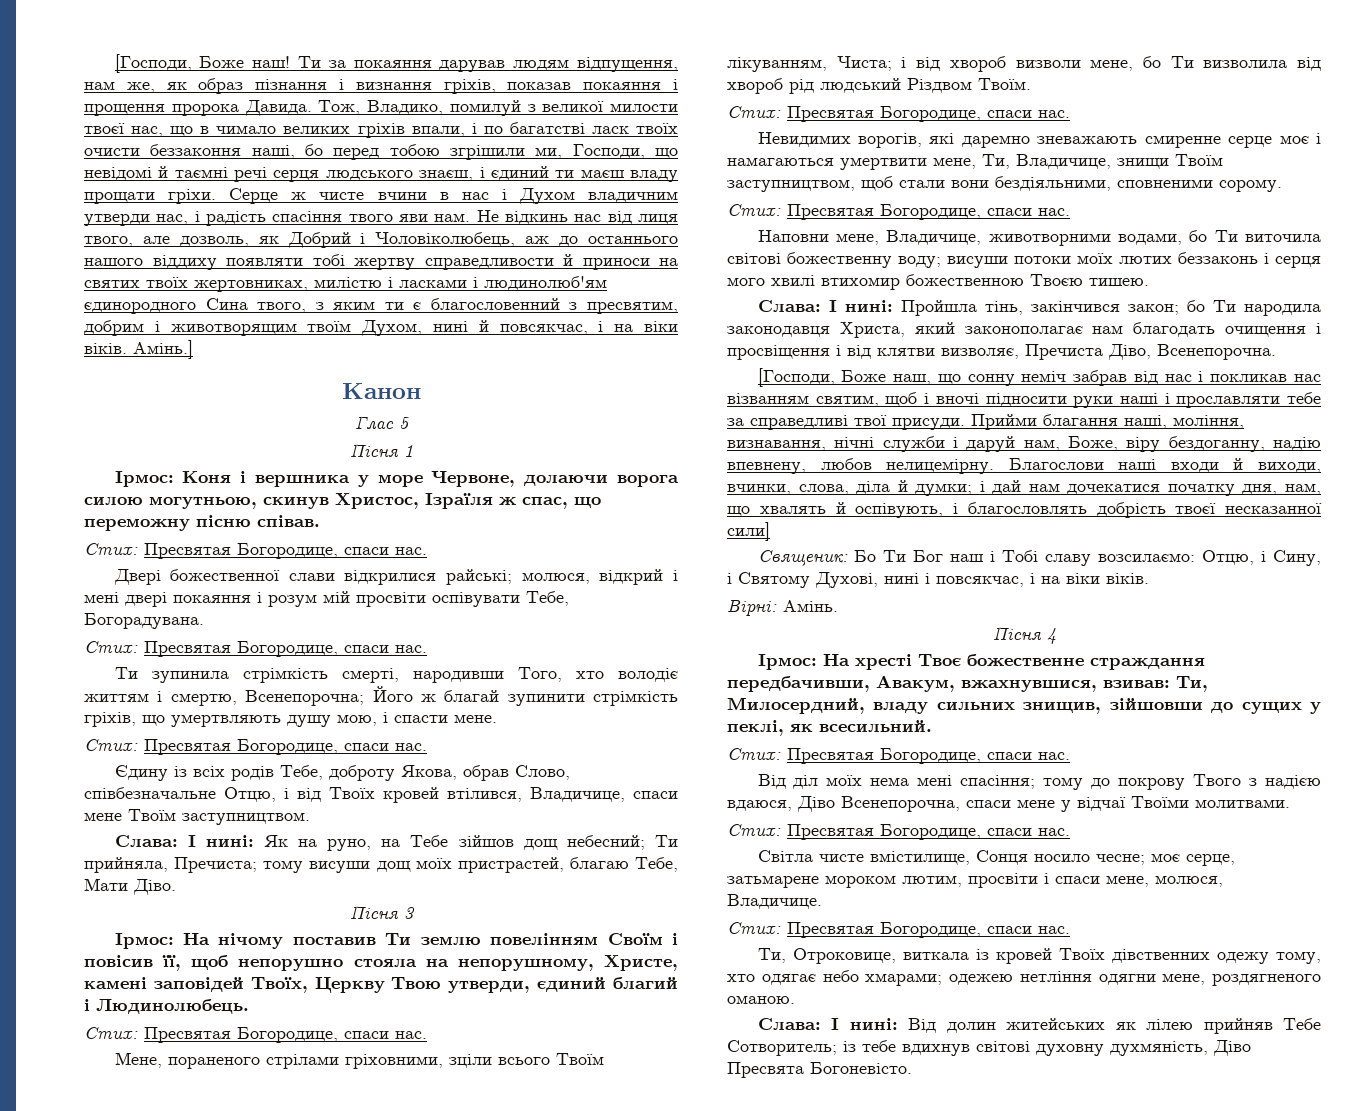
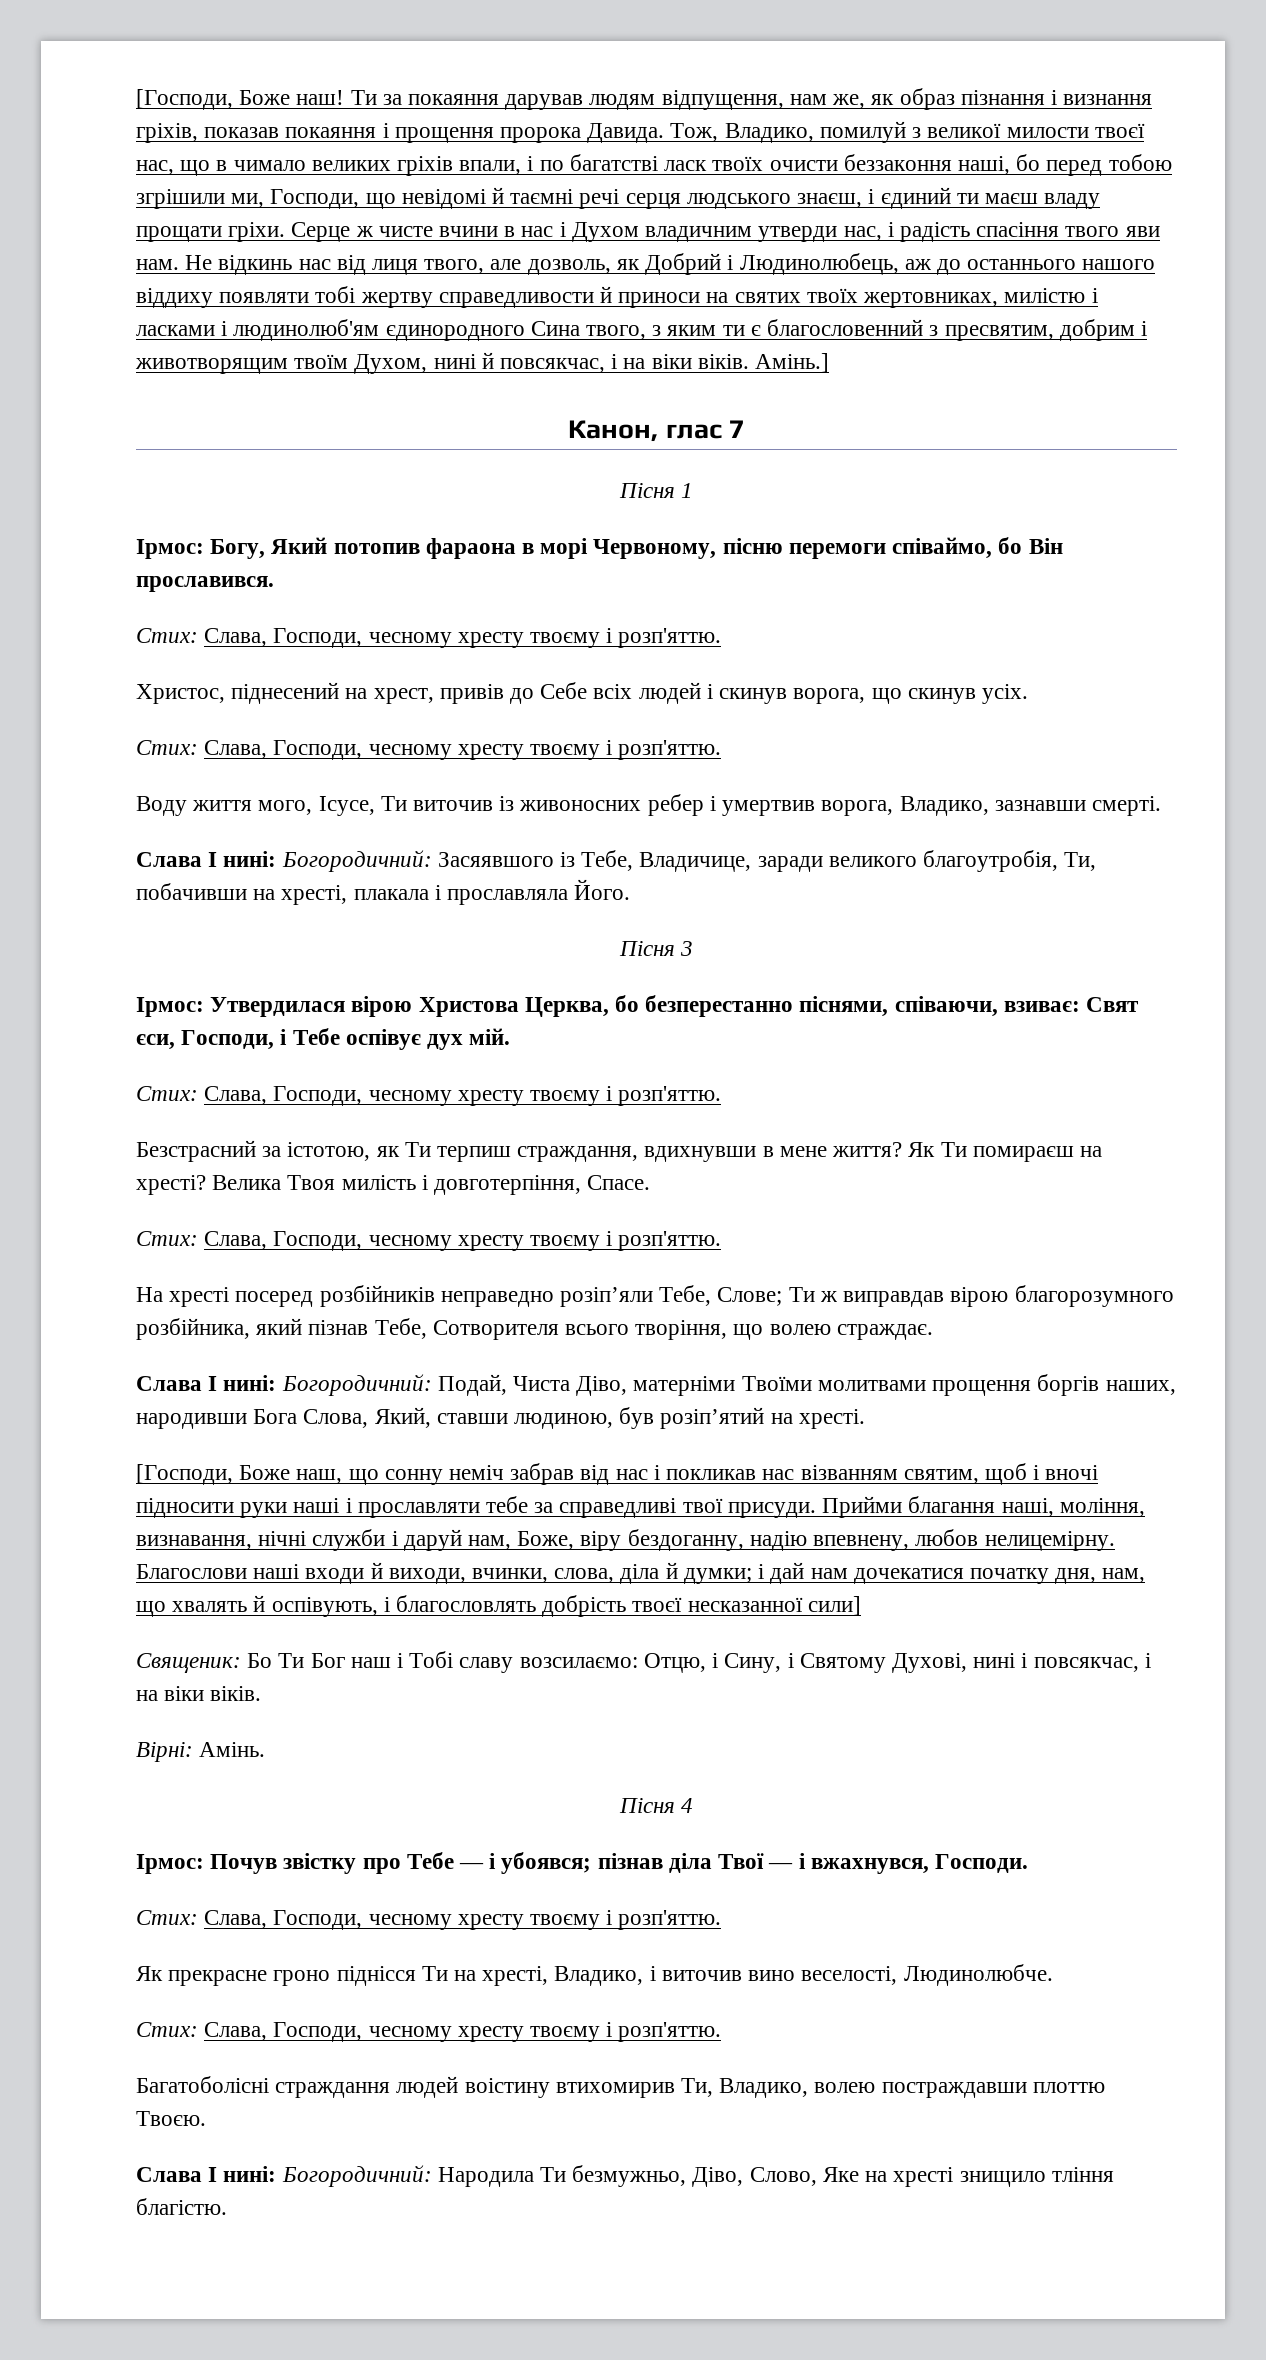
[375,232,516,247] Чоловіколюбець, -> [739,253,899,275] Людинолюбець,
[341,383,421,399] [354,416,410,430] Канон // Глас 5 -> [568,420,745,442] Канон, глас 7
[182,470,679,487] [84,493,601,509] [84,515,320,531] [84,543,427,559] [113,569,678,585] [84,591,569,607] [84,613,204,629] [84,641,427,657] [114,667,678,683] [84,686,678,706] [84,712,497,727] [84,739,427,755] [114,765,570,781] [84,787,678,803] [84,809,310,825] [114,835,678,851] [84,857,678,873] [84,878,176,895] [349,905,415,919] [114,932,678,949] [84,955,679,971] [84,977,678,993] [84,999,249,1014] [84,1027,427,1043] [114,1052,604,1069] [727,56,1321,72] [727,78,1031,94] [727,106,1070,122] [757,132,1321,148] [727,154,1223,170] [727,176,1282,192] [727,204,1070,220] [757,230,1321,246] [727,252,1321,268] [727,274,1149,290] [757,300,1321,316] [727,322,1321,338] [727,344,1276,360] Коня і вершника у море Червоне, долаючи ворога силою могутньою, скинув Христос, Ізраїля ж спас, що переможну пісню співав. // Стих: Пресвятая Богородице, спаси нас. // Двері божественної слави відкрилися райські; молюся, відкрий і мені двері покаяння і розум мій просвіти оспівувати Тебе, Богорадувана. // Стих: Пресвятая Богородице, спаси нас. // Ти зупинила стрімкість смерті, народивши Того, хто володіє життям і смертю, Всенепорочна; Його ж благай зупинити стрімкість гріхів, що умертвляють душу мою, і спасти мене. // Стих: Пресвятая Богородице, спаси нас. // Єдину із всіх родів Тебе, доброту Якова, обрав Слово, співбезначальне Отцю, і від Твоїх кровей втілився, Владичице, спаси мене Твоїм заступництвом. // Слава: І нині: Як на руно, на Тебе зійшов дощ небесний; Ти прийняла, Пречиста; тому висуши дощ моїх пристрастей, благаю Тебе, Мати Діво. // Пісня 3 // Ірмос: На нічому поставив Ти землю повелінням Своїм і повісив її, щоб непорушно стояла на непорушному, Христе, камені заповідей Твоїх, Церкву Твою утверди, єдиний благий і Людинолюбець. // Стих: Пресвятая Богородице, спаси нас. // Мене, пораненого стрілами гріховними, зціли всього Твоїм лікуванням, Чиста; і від хвороб визволи мене, бо Ти визволила від хвороб рід людський Різдвом Твоїм. // Стих: Пресвятая Богородице, спаси нас. // Невидимих ворогів, які даремно зневажають смиренне серце моє і намагаються умертвити мене, Ти, Владичице, знищи Твоїм заступництвом, щоб стали вони бездіяльними, сповненими сорому. // Стих: Пресвятая Богородице, спаси нас. // Наповни мене, Владичице, животворними водами, бо Ти виточила світові божественну воду; висуши потоки моїх лютих беззаконь і серця мого хвилі втихомир божественною Твоєю тишею. // Слава: І нині: Пройшла тінь, закінчився закон; бо Ти народила законодавця Христа, який законополагає нам благодать очищення і просвіщення і від клятви визволяє, Пречиста Діво, Всенепорочна. -> [210,537,1063,559] [136,576,274,592] [136,628,722,648] [136,682,1028,704] [136,740,722,760] [136,794,1161,816] [136,850,1097,872] [136,879,631,905] [618,941,694,956] [136,995,1140,1017] [136,1028,511,1050] [136,1086,722,1106] [136,1140,1102,1162] [136,1175,651,1195] [136,1231,722,1251] [136,1285,1174,1307] [136,1318,933,1340] [136,1374,1176,1396] [136,1407,865,1429] Богу, Який потопив фараона в морі Червоному, пісню перемоги співаймо, бо Він прославився. // Стих: Слава, Господи, чесному хресту твоєму і розп'яттю. // Христос, піднесений на хрест, привів до Себе всіх людей і скинув ворога, що скинув усіх. // Стих: Слава, Господи, чесному хресту твоєму і розп'яттю. // Воду життя мого, Ісусе, Ти виточив із живоносних ребер і умертвив ворога, Владико, зазнавши смерті. // Слава І нині: Богородичний: Засяявшого із Тебе, Владичице, заради великого благоутробія, Ти, побачивши на хресті, плакала і прославляла Його. // Пісня 3 // Ірмос: Утвердилася вірою Христова Церква, бо безперестанно піснями, співаючи, взиває: Свят єси, Господи, і Тебе оспівує дух мій. // Стих: Слава, Господи, чесному хресту твоєму і розп'яттю. // Безстрасний за істотою, як Ти терпиш страждання, вдихнувши в мене життя? Як Ти помираєш на хресті? Велика Твоя милість і довготерпіння, Спасе. // Стих: Слава, Господи, чесному хресту твоєму і розп'яттю. // На хресті посеред розбійників неправедно розіп’яли Тебе, Слове; Ти ж виправдав вірою благорозумного розбійника, який пізнав Тебе, Сотворителя всього творіння, що волею страждає. // Слава І нині: Богородичний: Подай, Чиста Діво, матерніми Твоїми молитвами прощення боргів наших, народивши Бога Слова, Який, ставши людиною, був розіп’ятий на хресті.
[822,653,1205,670] [727,675,1208,692] [727,697,1321,714] [727,720,932,736] [727,748,1070,764] [757,774,1321,790] [727,796,1290,812] [727,824,1070,840] [757,850,1235,866] [727,873,1223,888] [727,894,822,909] [727,922,1070,938] [757,948,1321,964] [727,970,1321,986] [727,995,795,1004] [757,1018,1321,1034] [727,1040,1251,1056] [727,1062,912,1078] На хресті Твоє божественне страждання передбачивши, Авакум, вжахнувшися, взивав: Ти, Милосердний, владу сильних знищив, зійшовши до сущих у пеклі, як всесильний. // Стих: Пресвятая Богородице, спаси нас. // Від діл моїх нема мені спасіння; тому до покрову Твого з надією вдаюся, Діво Всенепорочна, спаси мене у відчаї Твоїми молитвами. // Стих: Пресвятая Богородице, спаси нас. // Світла чисте вмістилище, Сонця носило чесне; моє серце, затьмарене мороком лютим, просвіти і спаси мене, молюся, Владичице. // Стих: Пресвятая Богородице, спаси нас. // Ти, Отроковице, виткала із кровей Твоїх дівственних одежу тому, хто одягає небо хмарами; одежею нетління одягни мене, роздягненого оманою. // Слава: І нині: Від долин житейських як лілею прийняв Тебе Сотворитель; із тебе вдихнув світові духовну духмяність, Діво Пресвята Богоневісто. -> [210,1852,1028,1874] [136,1910,722,1930] [136,1964,1053,1986] [136,2022,722,2042] [136,2076,1105,2098] [136,2111,206,2126] [136,2165,1114,2187] [136,2198,227,2215] Почув звістку про Тебе — і убоявся; пізнав діла Твої — і вжахнувся, Господи. // Стих: Слава, Господи, чесному хресту твоєму і розп'яттю. // Як прекрасне гроно піднісся Ти на хресті, Владико, і виточив вино веселості, Людинолюбче. // Стих: Слава, Господи, чесному хресту твоєму і розп'яттю. // Багатоболісні страждання людей воістину втихомирив Ти, Владико, волею постраждавши плоттю Твоєю. // Слава І нині: Богородичний: Народила Ти безмужньо, Діво, Слово, Яке на хресті знищило тління благістю.

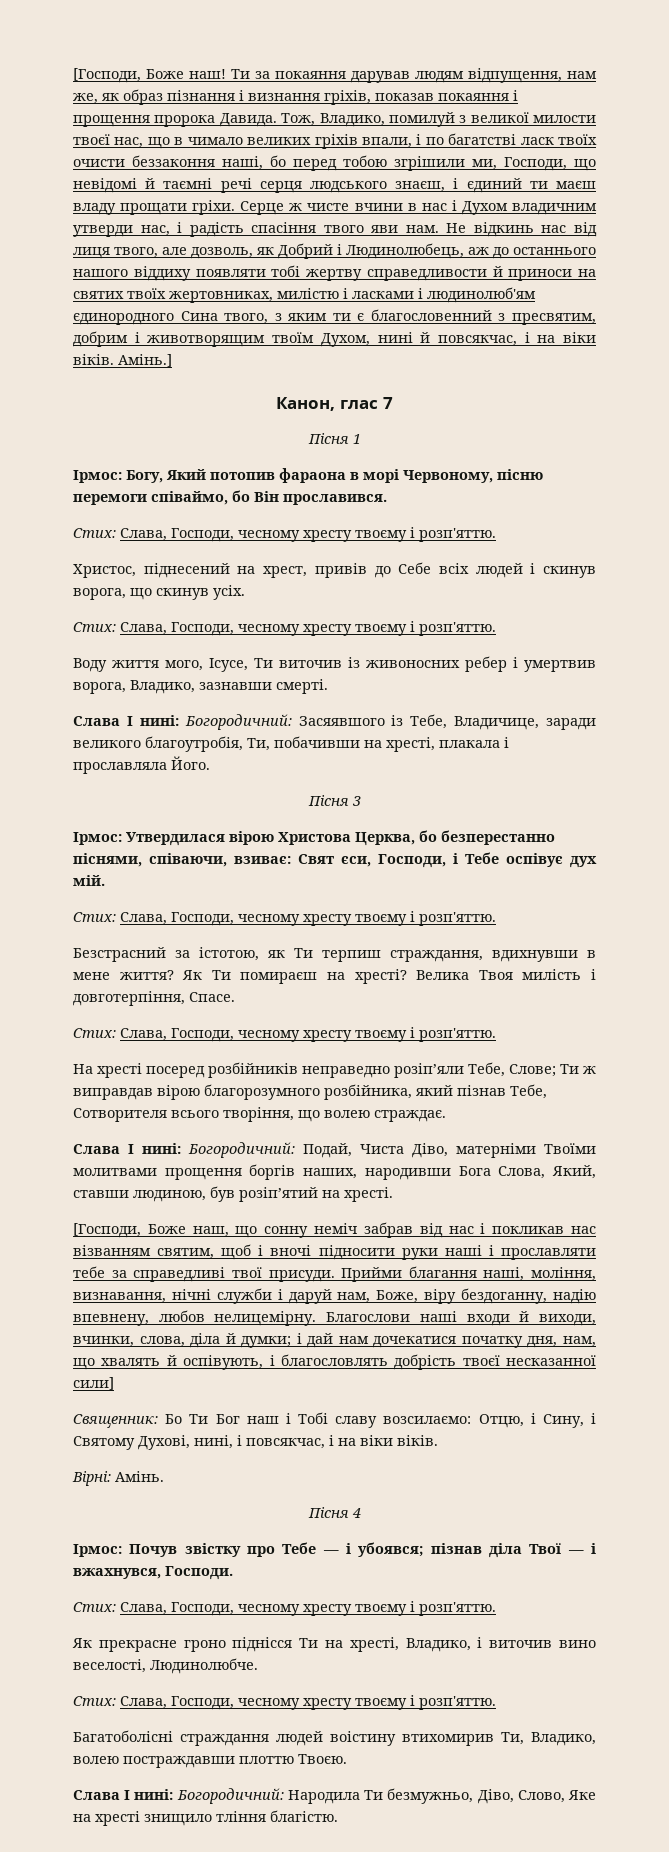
[136,1653,241,1673] Священик: -> [73,1414,158,1428] Священник:
[973,1653,1016,1668] нині -> [194,1435,233,1449] нині,

